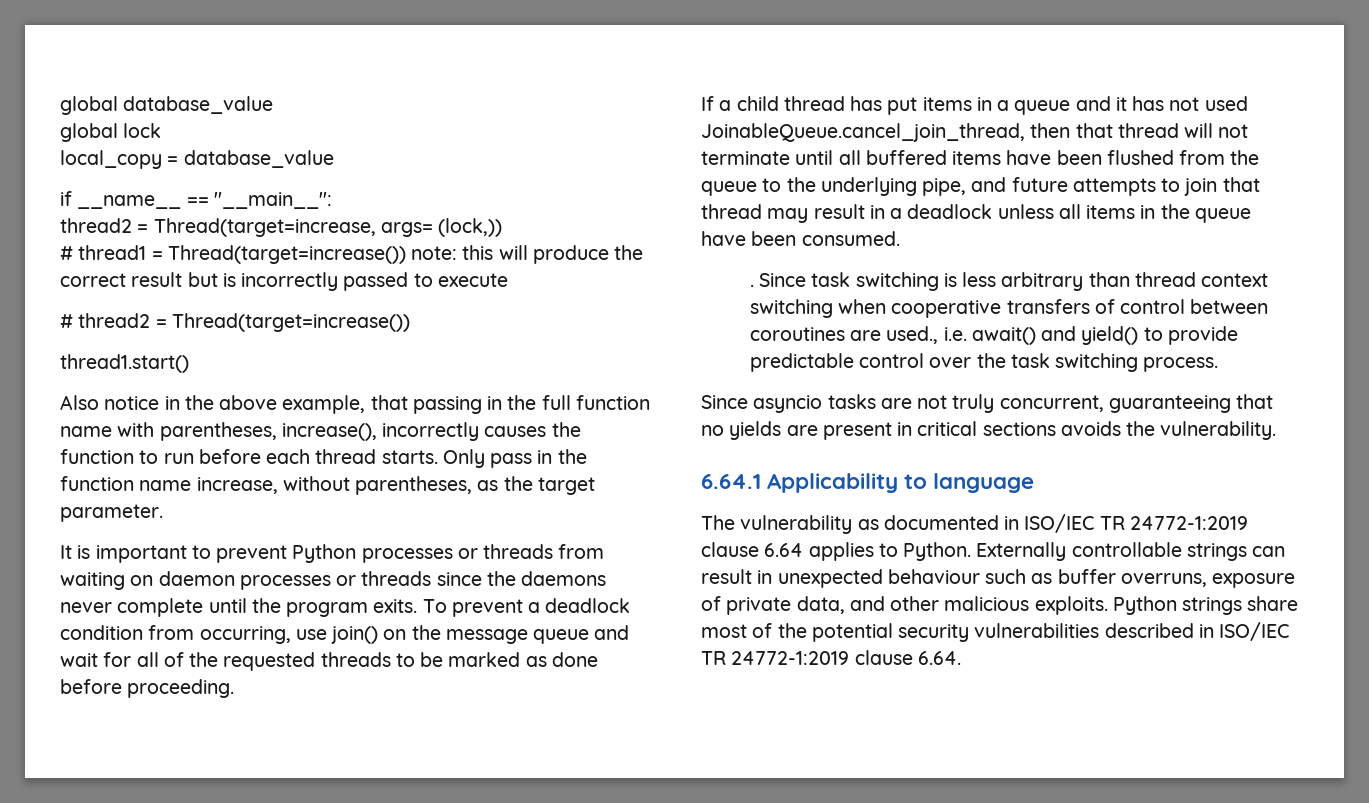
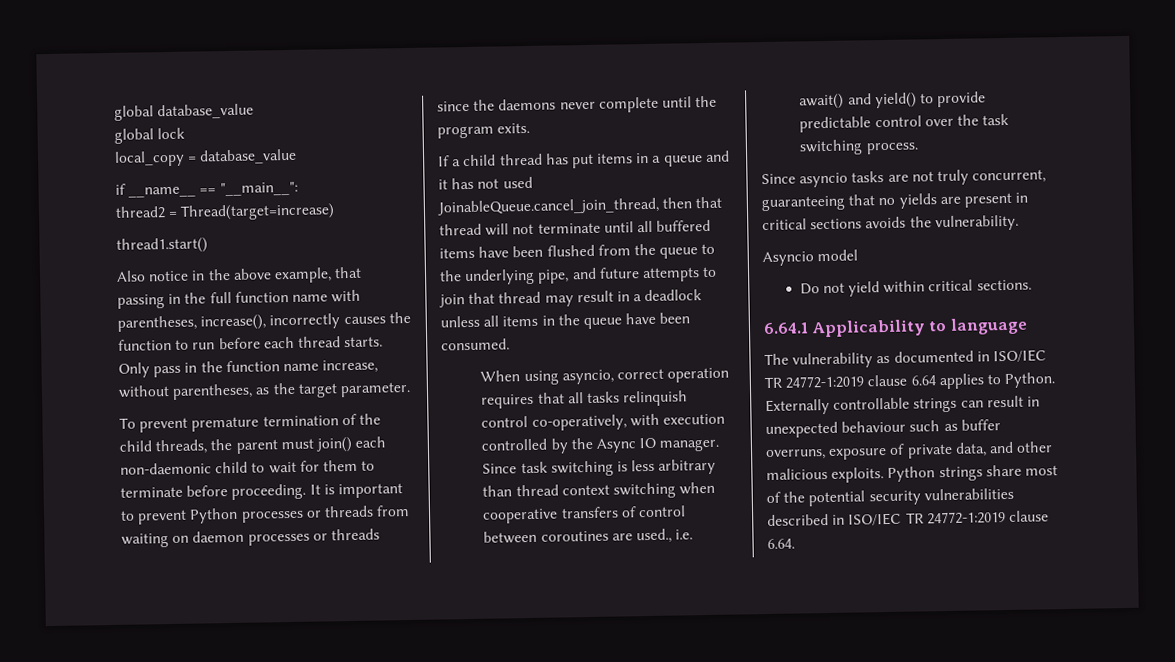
[153,218,503,237] [60,245,644,264] [60,272,508,291] [60,313,410,332] Thread(target=increase, args= (lock,)) // # thread1 = Thread(target=increase()) note: this will produce the correct result but is incorrectly passed to execute // # thread2 = Thread(target=increase()) -> [180,203,336,221] Thread(target=increase)
(163, 513) none -> [119,413,381,433] [119,436,387,455] [120,459,376,475] [120,483,307,500] To prevent premature termination of the child threads, the parent must join() each non-daemonic child to wait for them to terminate before proceeding.
[422,598,631,617] [60,625,630,644] [60,652,598,671] [60,679,235,698] To prevent a deadlock condition from occurring, use join() on the message queue and wait for all of the requested threads to be marked as done before proceeding. -> (531, 128) none
[749,284,754,287] . -> [480,367,730,386] [481,390,689,409] [481,413,725,431] [481,437,721,454] When using asyncio, correct operation requires that all tasks relinquish control co-operatively, with execution controlled by the Async IO manager.
(1277, 430) none -> [762,249,859,267] [799,279,1032,297] // Asyncio model // Do not yield within critical sections.

